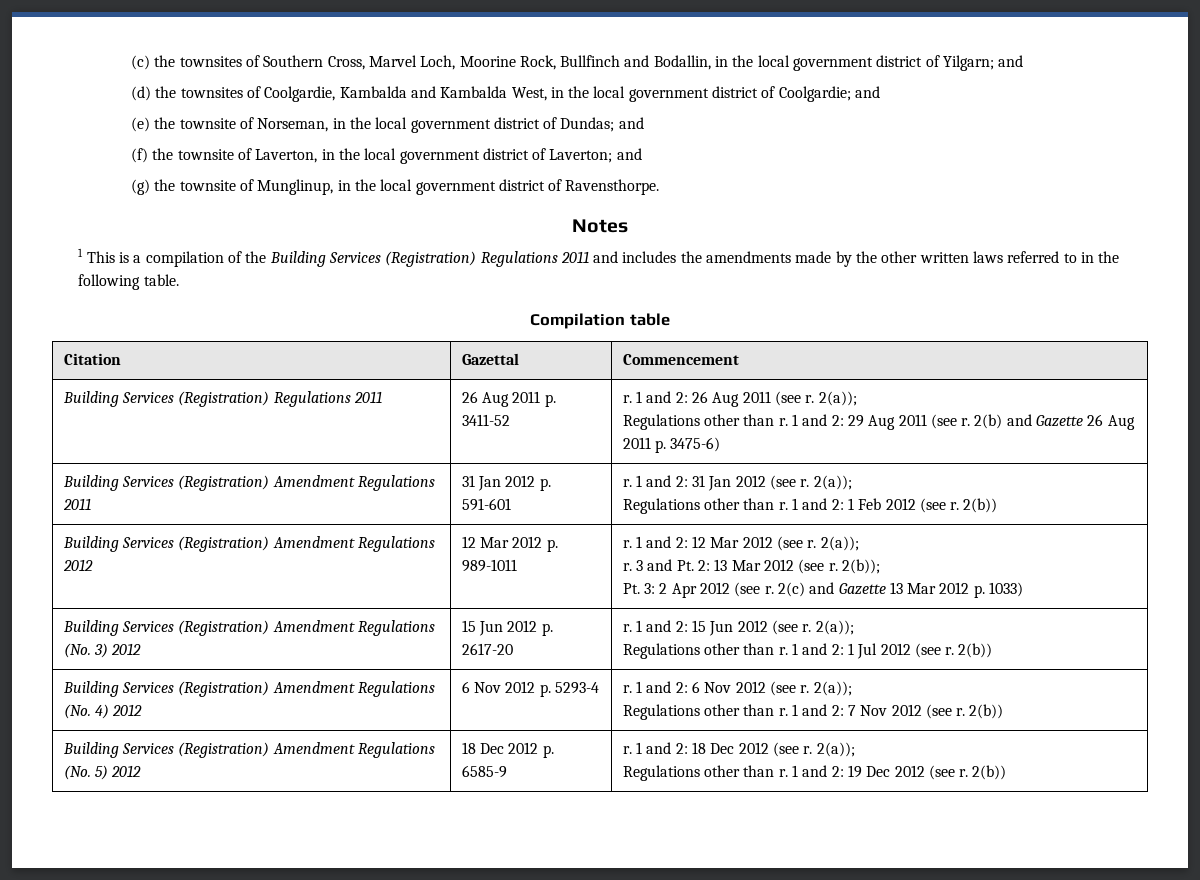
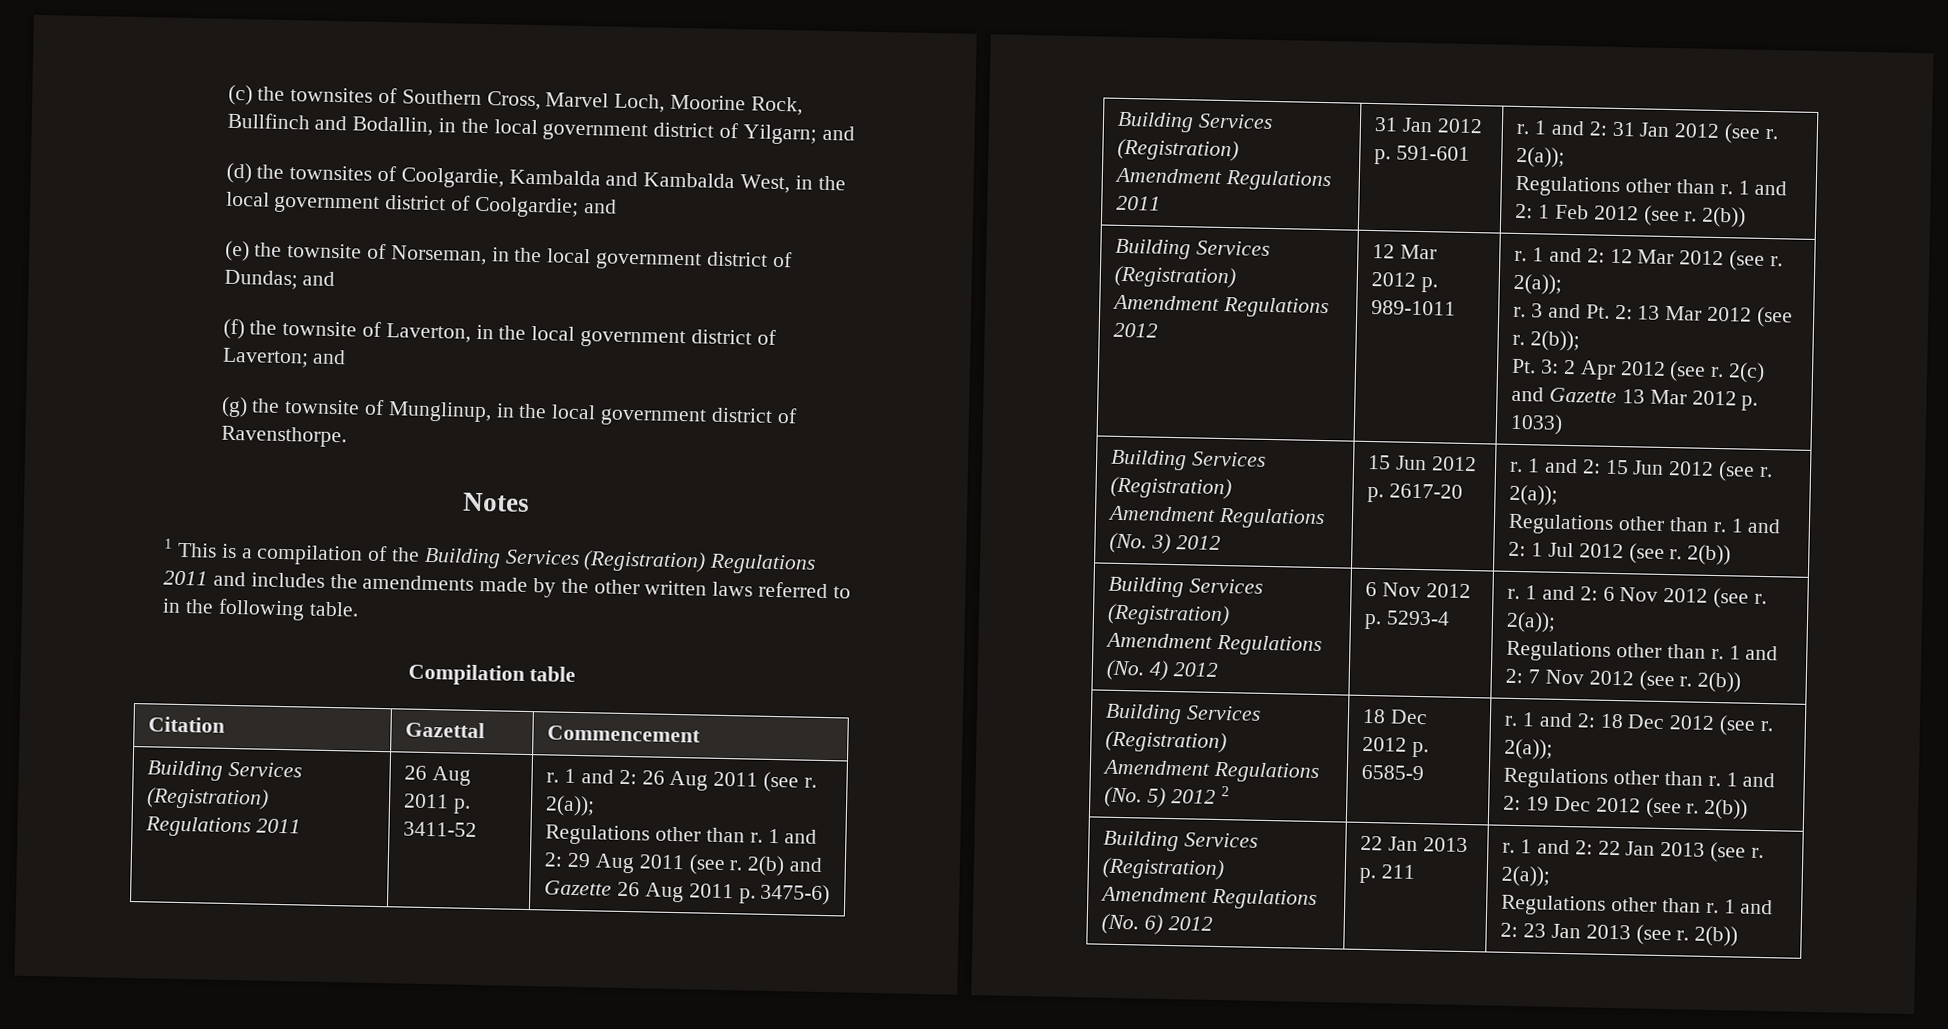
(142, 771) none -> [1220,786,1230,797] 2
(1007, 772) none -> [1103,830,1259,852] [1102,857,1226,881] [1100,886,1318,911] [1101,913,1214,935] [1360,835,1469,853] [1359,864,1416,884] [1502,839,1764,863] [1501,865,1551,887] [1501,894,1774,916] [1500,922,1739,947] // Building Services (Registration) Amendment Regulations (No. 6) 2012 | 22 Jan 2013 p. 211 | r. 1 and 2: 22 Jan 2013 (see r. 2(a)); // Regulations other than r. 1 and 2: 23 Jan 2013 (see r. 2(b))

